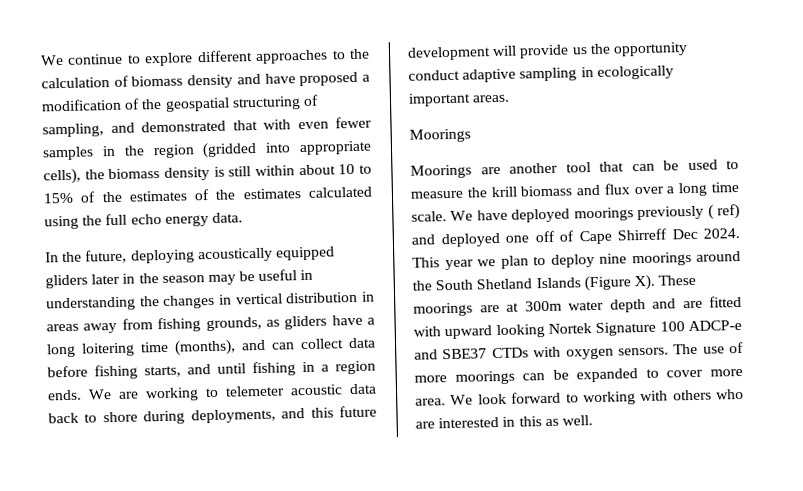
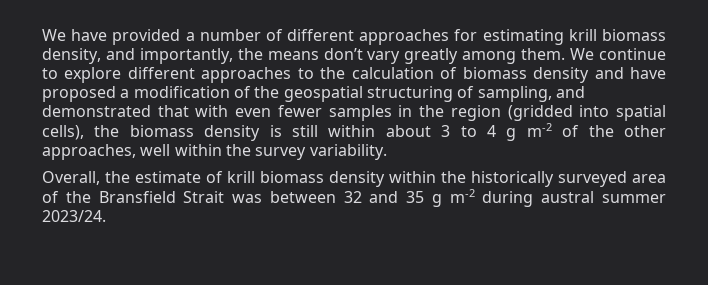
[40,54,64,66] We -> [42,29,666,45] [42,48,595,64] We have provided a number of different approaches for estimating krill biomass density, and importantly, the means don’t vary greatly among them. We
[299,140,372,156] appropriate -> [616,105,667,121] spatial
[338,163,372,175] [43,186,372,204] [44,212,243,230] [45,246,335,264] [45,269,314,289] [46,291,375,312] [46,314,375,334] [46,337,376,358] [47,360,376,380] [47,383,377,402] [48,405,377,425] [407,42,688,61] [408,65,674,83] [408,92,511,107] [409,128,471,143] [410,159,739,179] [410,181,739,199] [411,203,740,223] [411,227,740,248] [412,250,741,271] [412,274,697,292] [413,295,742,317] [413,319,742,340] [414,341,744,360] [414,368,743,385] [415,388,744,406] [415,415,593,429] 10 to 15% of the estimates of the estimates calculated using the full echo energy data. // In the future, deploying acoustically equipped gliders later in the season may be useful in understanding the changes in vertical distribution in areas away from fishing grounds, as gliders have a long loitering time (months), and can collect data before fishing starts, and until fishing in a region ends. We are working to telemeter acoustic data back to shore during deployments, and this future development will provide us the opportunity conduct adaptive sampling in ecologically important areas. // Moorings // Moorings are another tool that can be used to measure the krill biomass and flux over a long time scale. We have deployed moorings previously ( ref) and deployed one off of Cape Shirreff Dec 2024. This year we plan to deploy nine moorings around the South Shetland Islands (Figure X). These moorings are at 300m water depth and are fitted with upward looking Nortek Signature 100 ADCP-e and SBE37 CTDs with oxygen sensors. The use of more moorings can be expanded to cover more area. We look forward to working with others who are interested in this as well. -> [441,123,666,141] [42,144,387,160] [42,171,666,187] [42,189,666,207] [42,210,106,222] 3 to 4 g m-2 of the other approaches, well within the survey variability. // Overall, the estimate of krill biomass density within the historically surveyed area of the Bransfield Strait was between 32 and 35 g m-2 during austral summer 2023/24.

